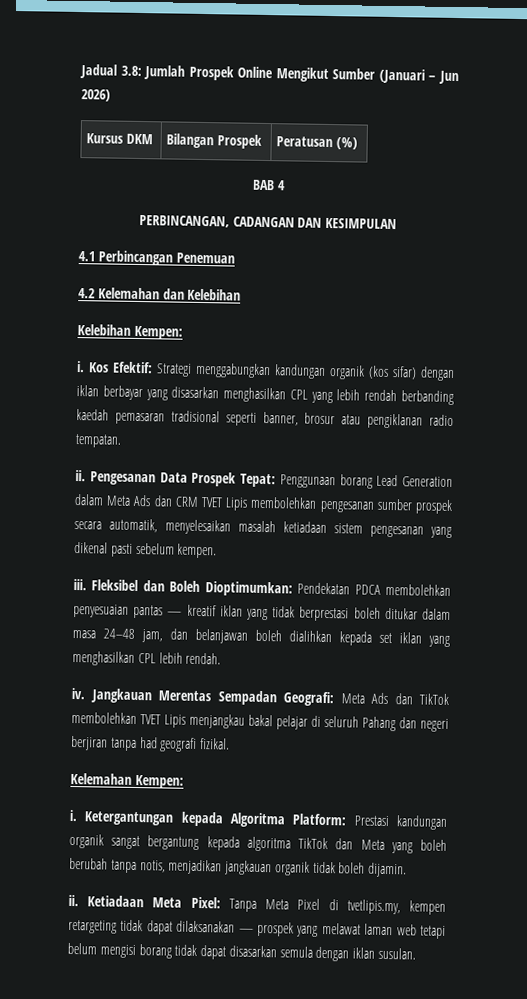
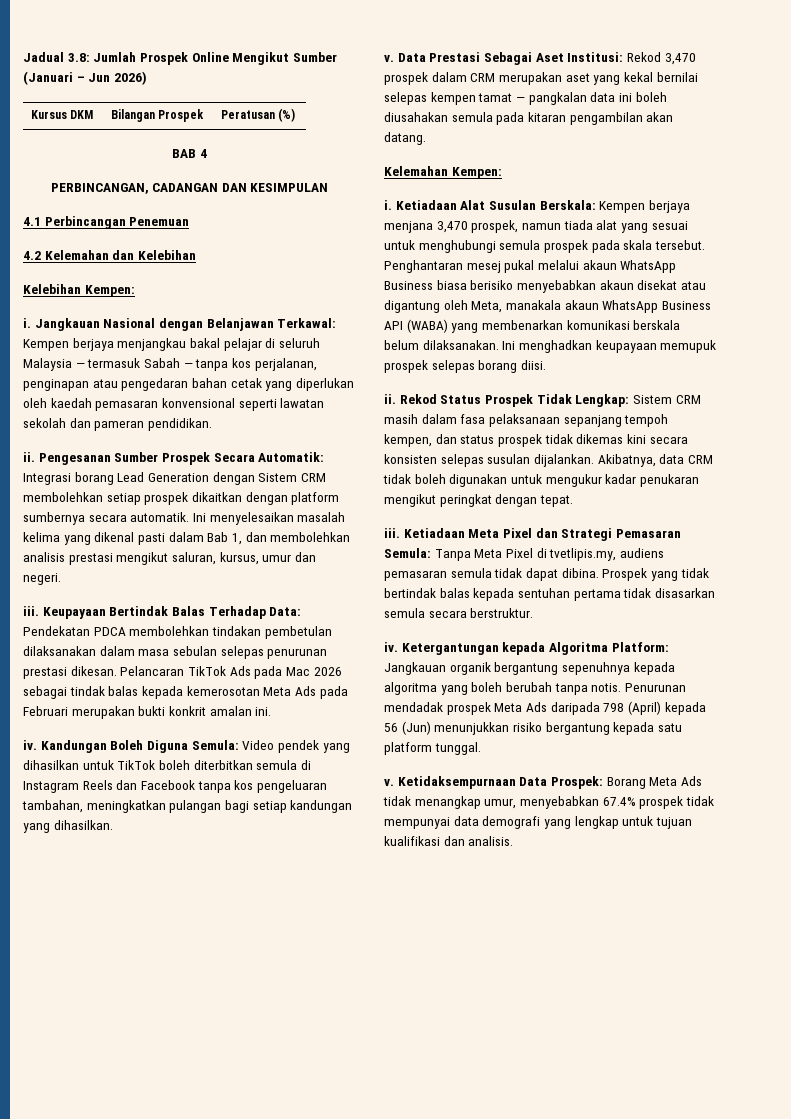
[88,361,455,382] [76,385,454,406] [76,409,454,429] [75,434,122,448] [75,470,453,489] [74,494,453,514] [74,518,452,538] [74,542,218,559] [73,578,451,597] [73,603,451,622] [72,628,450,647] [72,650,222,666] [71,687,450,707] [71,711,186,728] Kos Efektif: Strategi menggabungkan kandungan organik (kos sifar) dengan iklan berbayar yang disasarkan menghasilkan CPL yang lebih rendah berbanding kaedah pemasaran tradisional seperti banner, brosur atau pengiklanan radio tempatan. // ii. Pengesanan Data Prospek Tepat: Penggunaan borang Lead Generation dalam Meta Ads dan CRM TVET Lipis membolehkan pengesanan sumber prospek secara automatik, menyelesaikan masalah ketiadaan sistem pengesanan yang dikenal pasti sebelum kempen. // iii. Fleksibel dan Boleh Dioptimumkan: Pendekatan PDCA membolehkan penyesuaian pantas — kreatif iklan yang tidak berprestasi boleh ditukar dalam masa 24–48 jam, dan belanjawan boleh dialihkan kepada set iklan yang menghasilkan CPL lebih rendah. // iv. Jangkauan Merentas Sempadan Geografi: Meta Ads dan TikTok membolehkan TVET Lipis -> [34,318,337,331] [23,338,114,351] Jangkauan Nasional dengan Belanjawan Terkawal: Kempen berjaya
[362,716,449,732] [70,735,231,752] [70,772,184,789] [69,809,447,830] [69,833,447,854] [69,857,408,878] [68,894,221,909] Pahang dan negeri berjiran tanpa had geografi fizikal. // Kelemahan Kempen: // i. Ketergantungan kepada Algoritma Platform: Prestasi kandungan organik sangat bergantung kepada algoritma TikTok dan Meta yang boleh berubah tanpa notis, menjadikan jangkauan organik tidak boleh dijamin. // ii. Ketiadaan Meta Pixel: -> [23,358,317,371] [23,378,354,391] [23,398,325,411] [23,418,212,431] [23,452,325,465] [23,472,326,485] [23,492,340,505] [23,512,346,525] [23,532,351,545] [23,552,316,565] [23,573,61,585] [23,606,302,619] [23,626,332,639] [23,646,328,659] [23,666,342,679] [23,686,348,699] [23,706,272,719] [23,740,350,753] [23,760,311,770] [23,780,327,793] [22,800,353,813] [23,820,113,833] [384,52,696,65] [384,72,698,85] [384,92,667,105] [384,112,674,125] [384,132,426,145] [384,166,502,179] [384,200,690,213] [384,220,688,233] [384,240,705,253] [384,260,677,273] [384,280,706,293] [384,300,711,313] [384,319,681,333] [384,340,717,353] [384,360,546,373] [384,394,701,407] [384,414,669,427] [384,434,688,447] [384,454,713,467] [383,474,699,487] [384,494,573,507] [384,528,681,541] [384,548,431,558] Malaysia — termasuk Sabah — tanpa kos perjalanan, penginapan atau pengedaran bahan cetak yang diperlukan oleh kaedah pemasaran konvensional seperti lawatan sekolah dan pameran pendidikan. // ii. Pengesanan Sumber Prospek Secara Automatik: Integrasi borang Lead Generation dengan Sistem CRM membolehkan setiap prospek dikaitkan dengan platform sumbernya secara automatik. Ini menyelesaikan masalah kelima yang dikenal pasti dalam Bab 1, dan membolehkan analisis prestasi mengikut saluran, kursus, umur dan negeri. // iii. Keupayaan Bertindak Balas Terhadap Data: Pendekatan PDCA membolehkan tindakan pembetulan dilaksanakan dalam masa sebulan selepas penurunan prestasi dikesan. Pelancaran TikTok Ads pada Mac 2026 sebagai tindak balas kepada kemerosotan Meta Ads pada Februari merupakan bukti konkrit amalan ini. // iv. Kandungan Boleh Diguna Semula: Video pendek yang dihasilkan untuk TikTok boleh diterbitkan semula di Instagram Reels dan Facebook tanpa kos pengeluaran tambahan, meningkatkan pulangan bagi setiap kandungan yang dihasilkan. // v. Data Prestasi Sebagai Aset Institusi: Rekod 3,470 prospek dalam CRM merupakan aset yang kekal bernilai selepas kempen tamat — pangkalan data ini boleh diusahakan semula pada kitaran pengambilan akan datang. // Kelemahan Kempen: // i. Ketiadaan Alat Susulan Berskala: Kempen berjaya menjana 3,470 prospek, namun tiada alat yang sesuai untuk menghubungi semula prospek pada skala tersebut. Penghantaran mesej pukal melalui akaun WhatsApp Business biasa berisiko menyebabkan akaun disekat atau digantung oleh Meta, manakala akaun WhatsApp Business API (WABA) yang membenarkan komunikasi berskala belum dilaksanakan. Ini menghadkan keupayaan memupuk prospek selepas borang diisi. // ii. Rekod Status Prospek Tidak Lengkap: Sistem CRM masih dalam fasa pelaksanaan sepanjang tempoh kempen, dan status prospek tidak dikemas kini secara konsisten selepas susulan dijalankan. Akibatnya, data CRM tidak boleh digunakan untuk mengukur kadar penukaran mengikut peringkat dengan tepat. // iii. Ketiadaan Meta Pixel dan Strategi Pemasaran Semula:
[409,900,446,915] [68,919,446,939] [67,942,417,962] kempen retargeting tidak dapat dilaksanakan — prospek yang melawat laman web tetapi belum mengisi borang tidak dapat disasarkan semula dengan iklan susulan. -> [619,548,664,558] [384,568,709,581] [384,588,715,601] [384,608,534,618] [384,642,669,655] [384,662,675,675] [384,682,686,695] [384,701,706,715] [384,721,682,735] [384,742,481,755] [384,776,702,789] [383,796,714,809] [384,816,692,829] [384,836,514,846] audiens pemasaran semula tidak dapat dibina. Prospek yang tidak bertindak balas kepada sentuhan pertama tidak disasarkan semula secara berstruktur. // iv. Ketergantungan kepada Algoritma Platform: Jangkauan organik bergantung sepenuhnya kepada algoritma yang boleh berubah tanpa notis. Penurunan mendadak prospek Meta Ads daripada 798 (April) kepada 56 (Jun) menunjukkan risiko bergantung kepada satu platform tunggal. // v. Ketidaksempurnaan Data Prospek: Borang Meta Ads tidak menangkap umur, menyebabkan 67.4% prospek tidak mempunyai data demografi yang lengkap untuk tujuan kualifikasi dan analisis.

